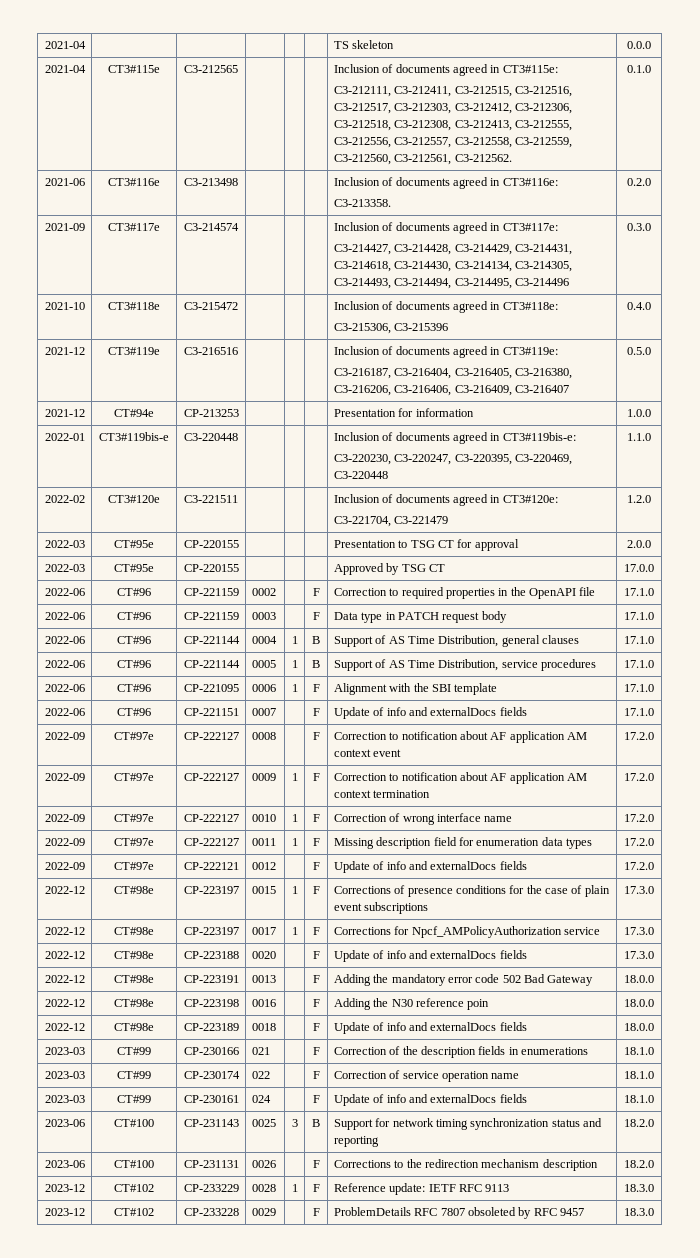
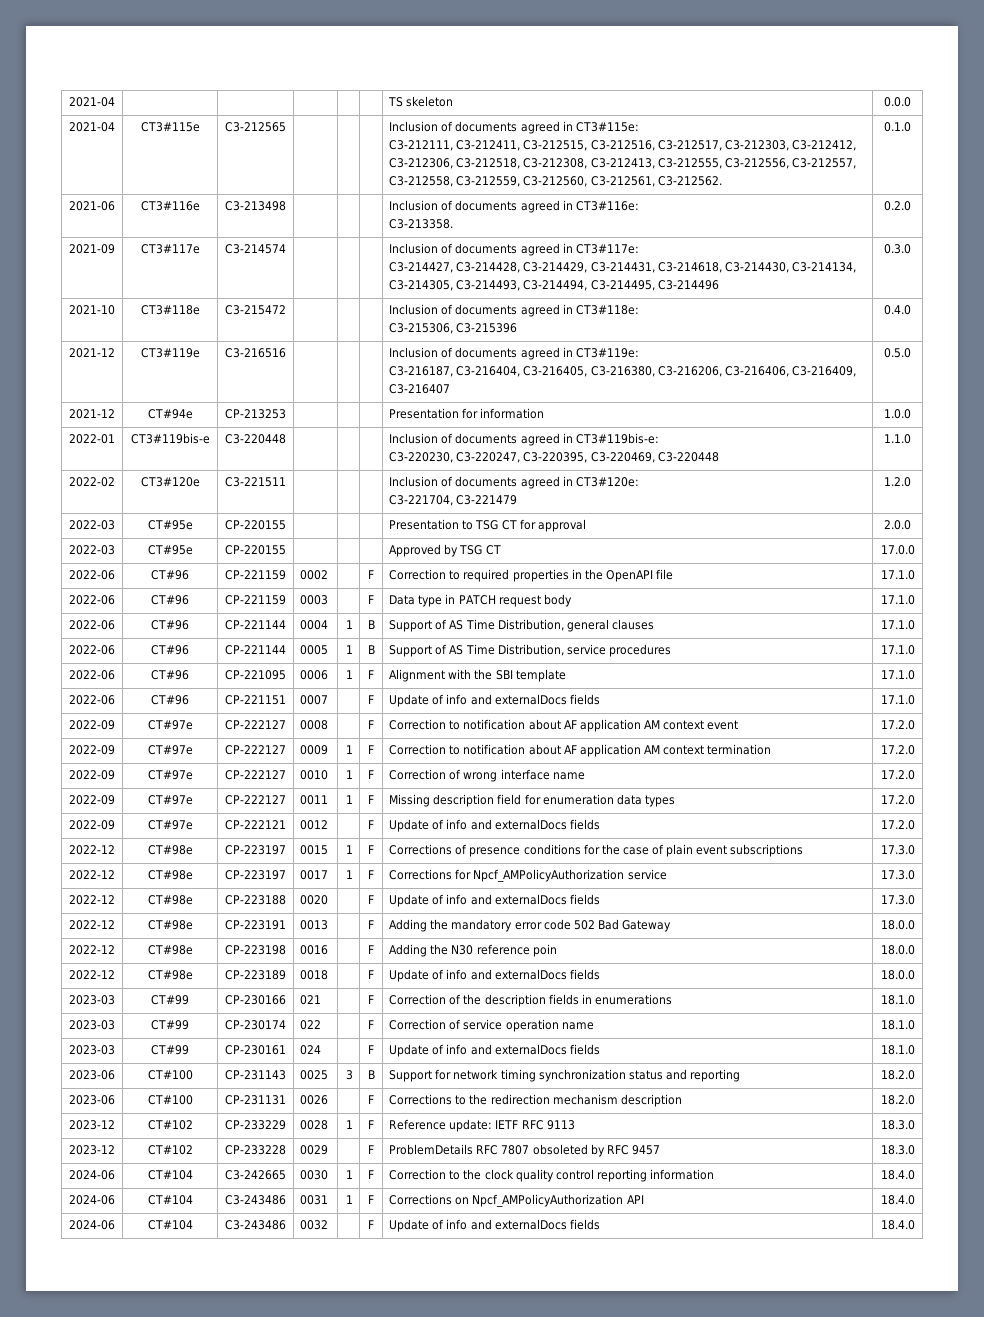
(654, 1212) none -> [69,1170,115,1180] [147,1170,193,1180] [225,1170,286,1180] [300,1170,329,1180] [345,1170,353,1179] [368,1170,374,1179] [389,1169,715,1182] [880,1170,915,1180] [69,1195,115,1205] [147,1195,193,1205] [225,1195,286,1205] [300,1195,329,1205] [345,1195,353,1204] [368,1195,374,1204] [389,1194,644,1207] [880,1195,915,1205] [69,1220,115,1230] [147,1220,193,1230] [225,1220,286,1230] [300,1220,329,1230] [368,1220,374,1229] [389,1219,600,1232] [880,1220,915,1230] // 2024-06 | CT#104 | C3-242665 | 0030 | 1 | F | Correction to the clock quality control reporting information | 18.4.0 // 2024-06 | CT#104 | C3-243486 | 0031 | 1 | F | Corrections on Npcf_AMPolicyAuthorization API | 18.4.0 // 2024-06 | CT#104 | C3-243486 | 0032 | | F | Update of info and externalDocs fields | 18.4.0

